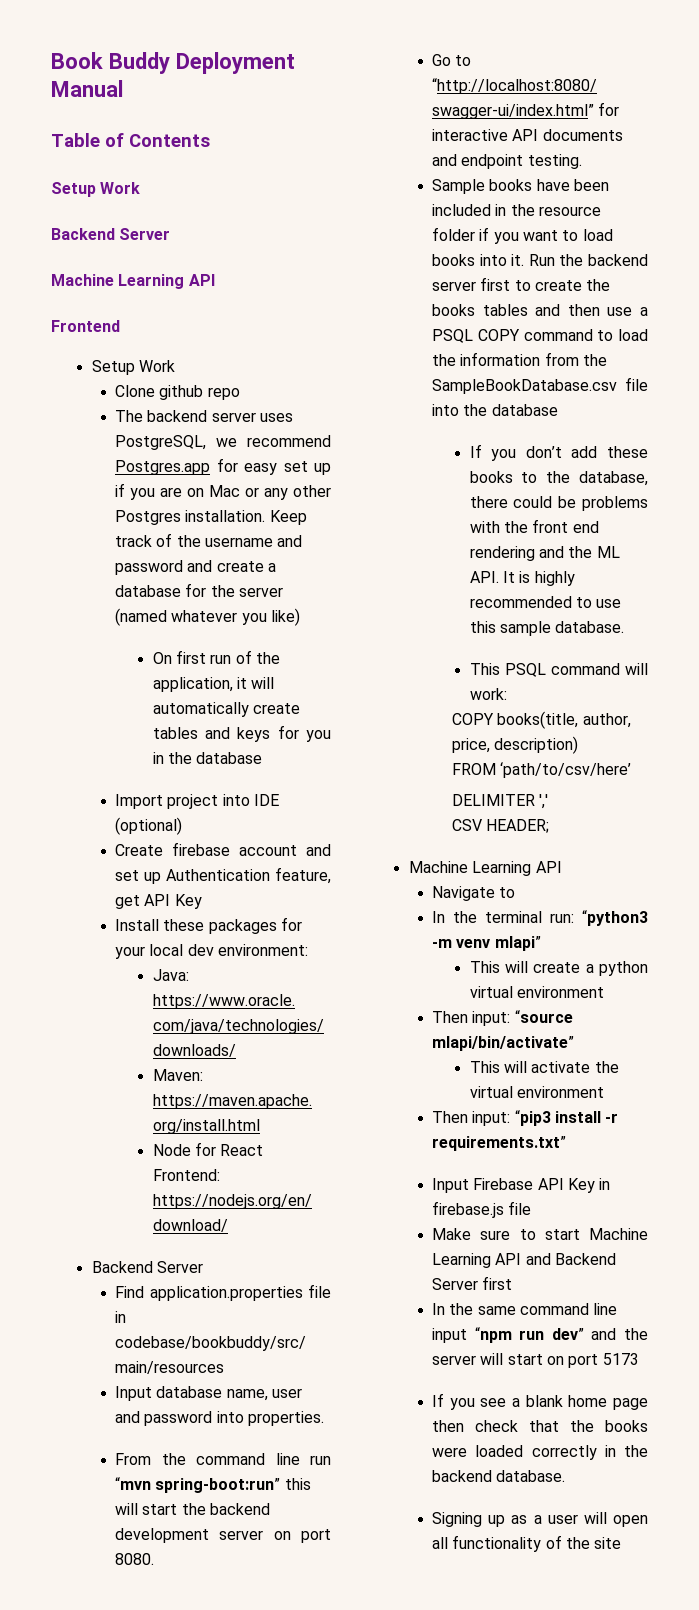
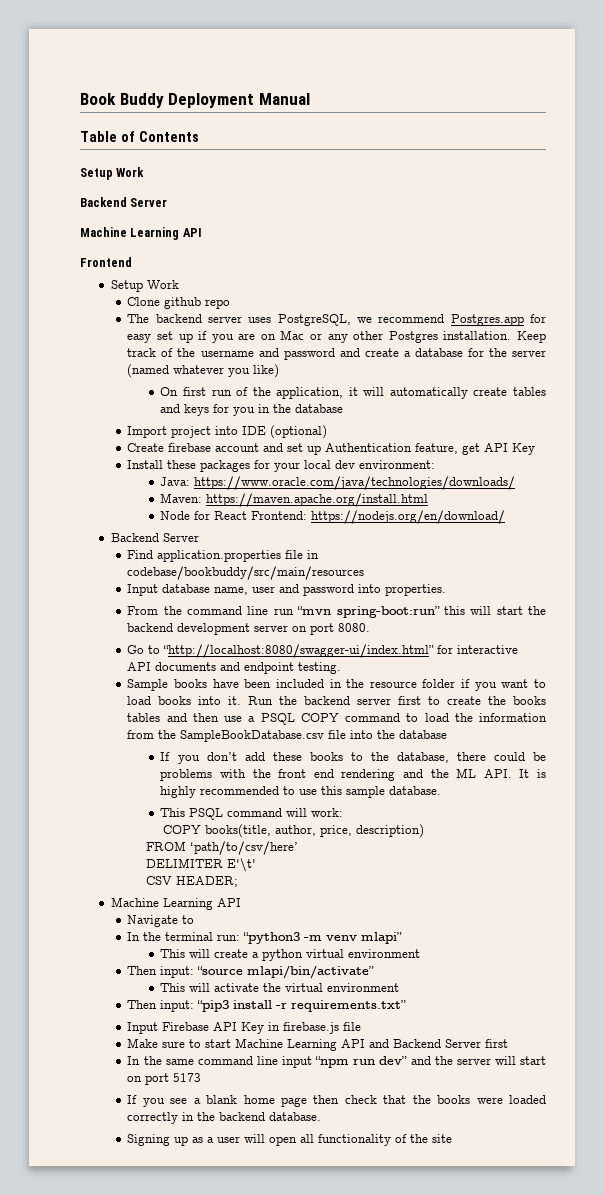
[539,794,549,809] ',' -> [227,858,257,872] E'\t'

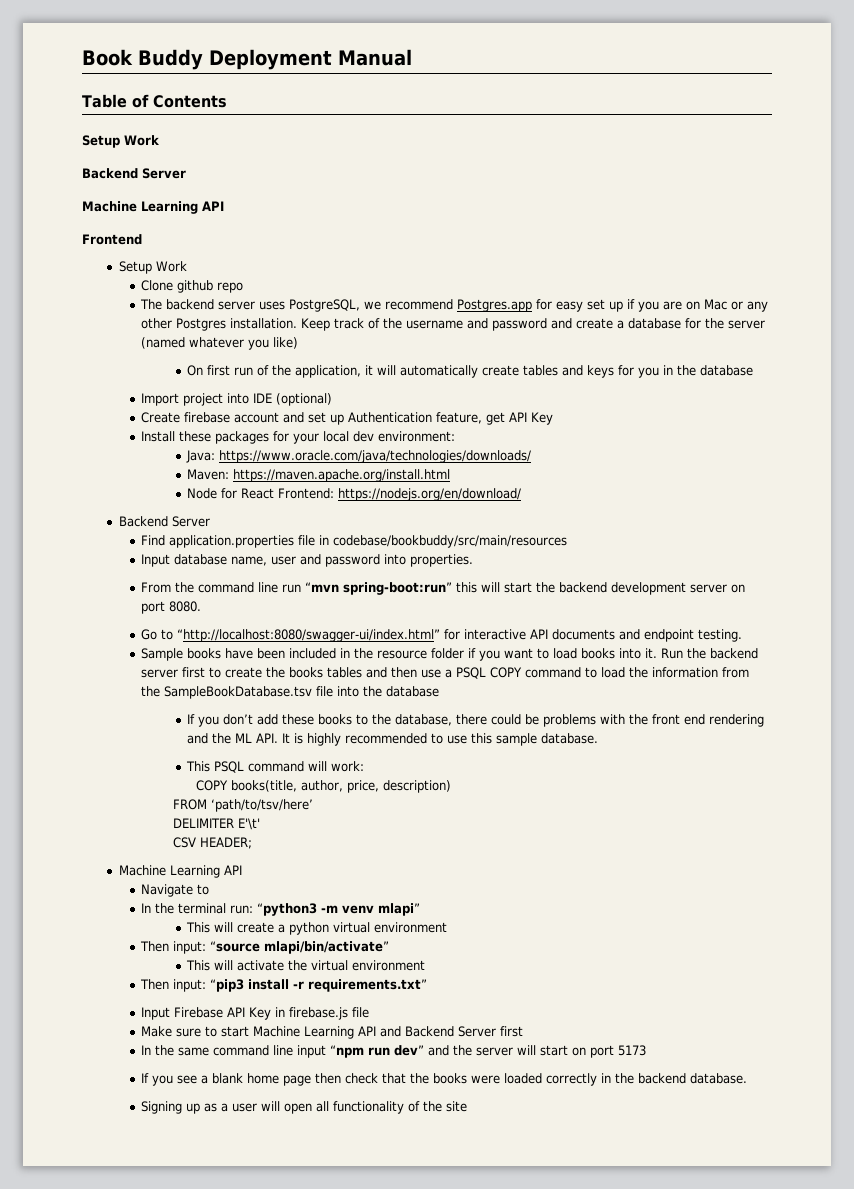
[180,730,325,742] SampleBookDatabase.csv -> [164,686,313,699] SampleBookDatabase.tsv
[190,841,299,855] ‘path/to/csv/here’ -> [211,799,314,812] ‘path/to/tsv/here’

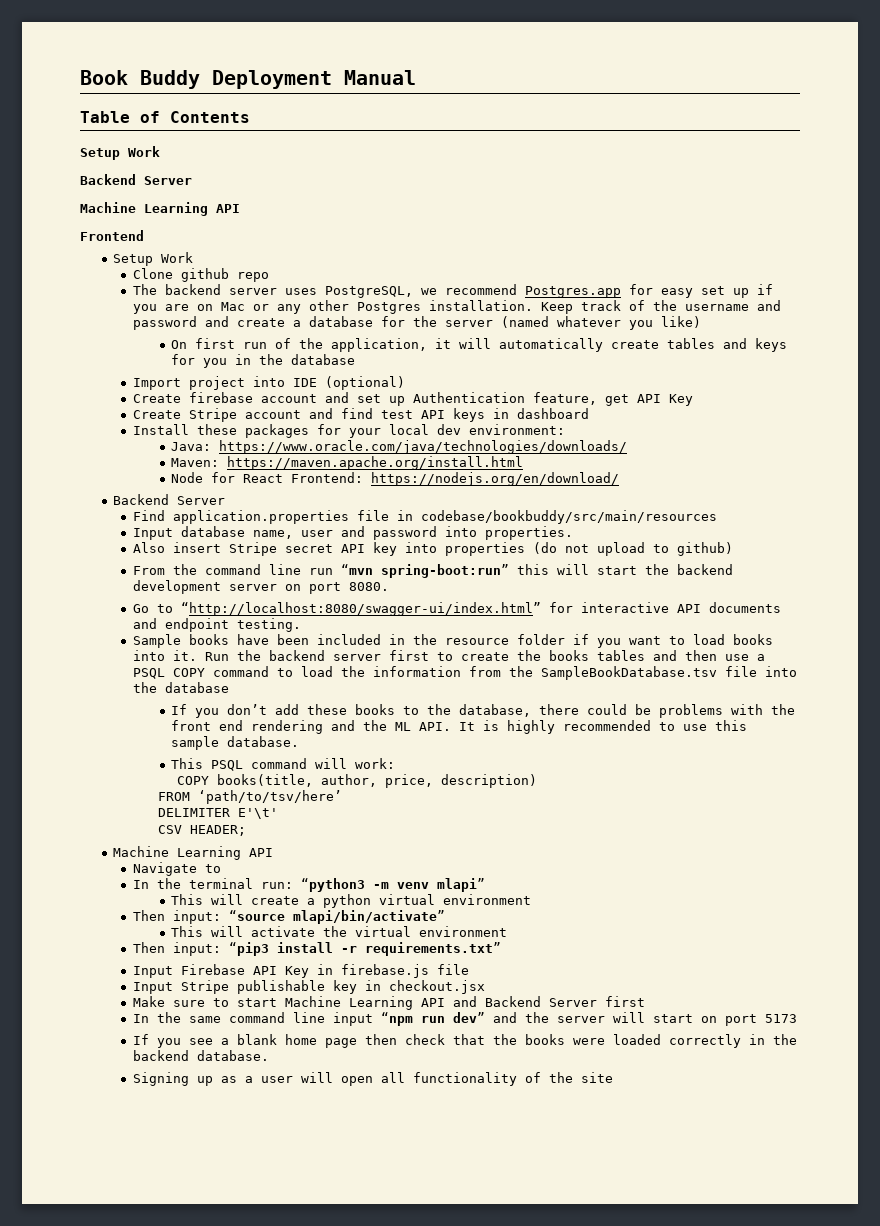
(554, 418) none -> [132,408,589,422] // Create Stripe account and find test API keys in dashboard
(474, 560) none -> [132,542,733,556] // Also insert Stripe secret API key into properties (do not upload to github)
(370, 1012) none -> [132,980,485,994] // Input Stripe publishable key in checkout.jsx

